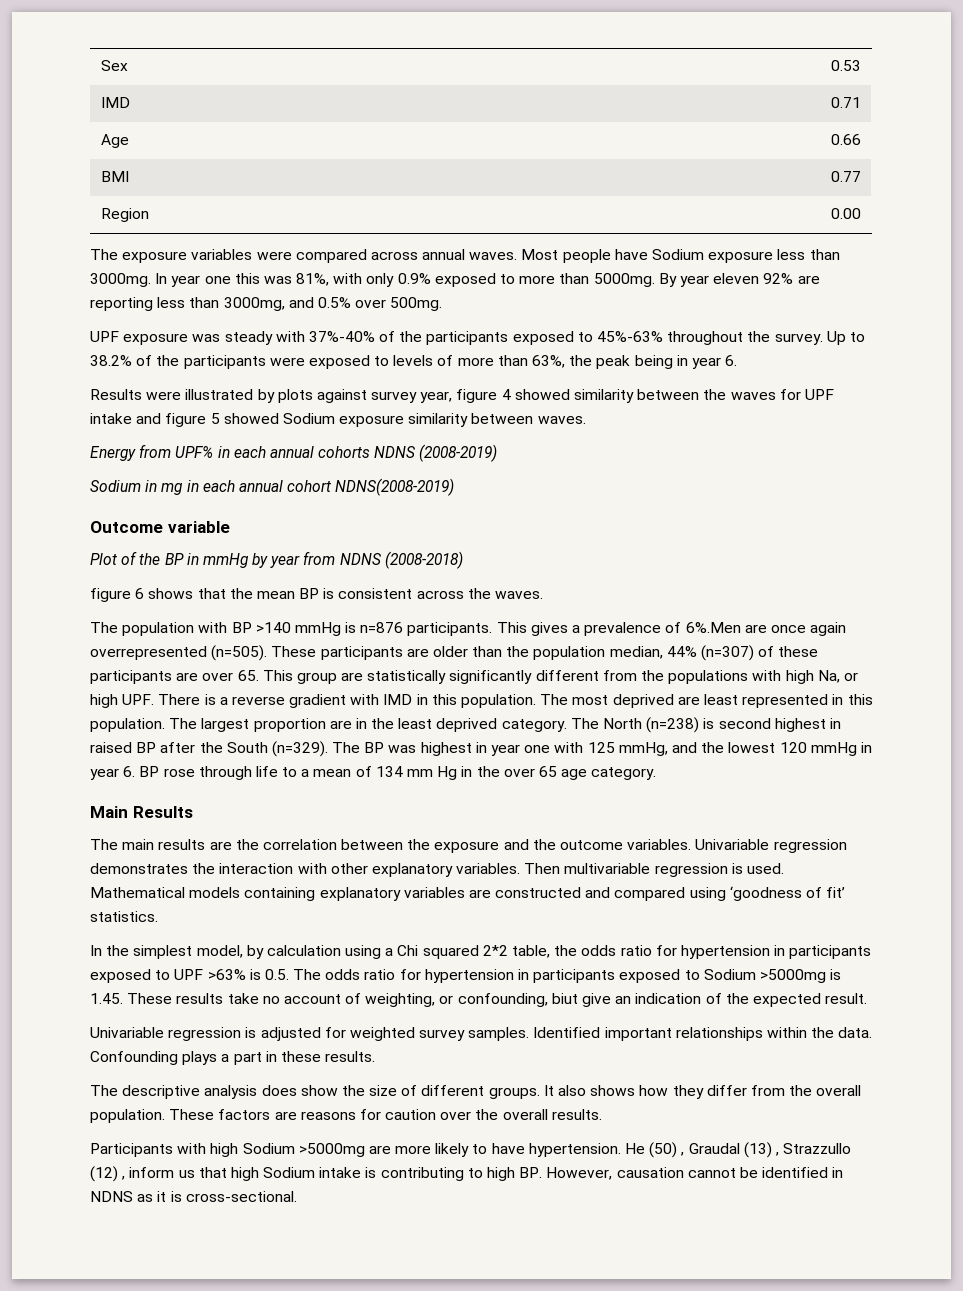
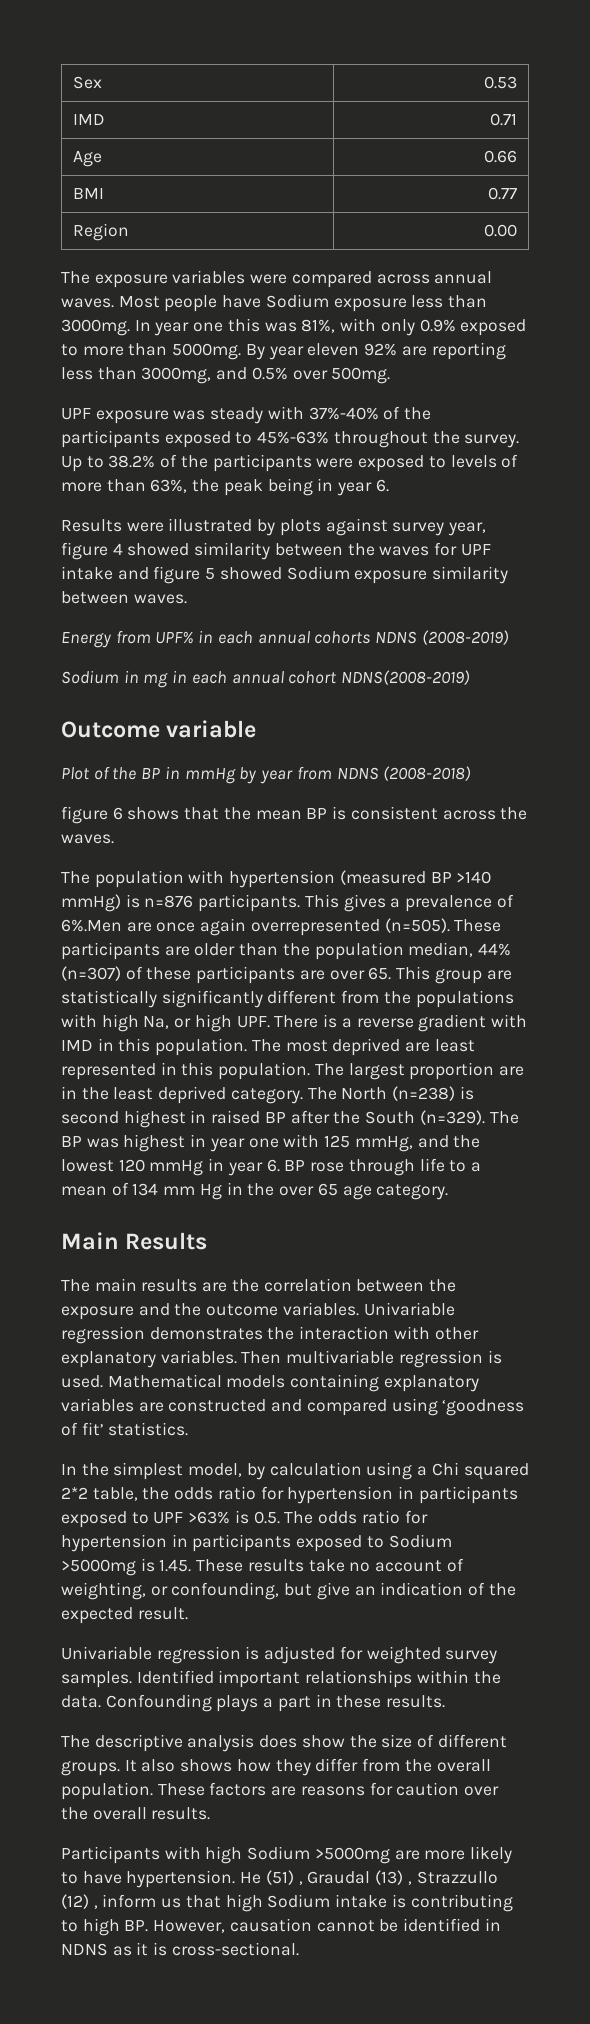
(228, 627) none -> [229,870,426,888] hypertension (measured
[294,622,341,636] mmHg -> [61,894,121,912] mmHg)
[551,993,578,1004] biut -> [284,1583,313,1596] but
[649,1142,678,1158] (50) -> [265,1870,294,1885] (51)

